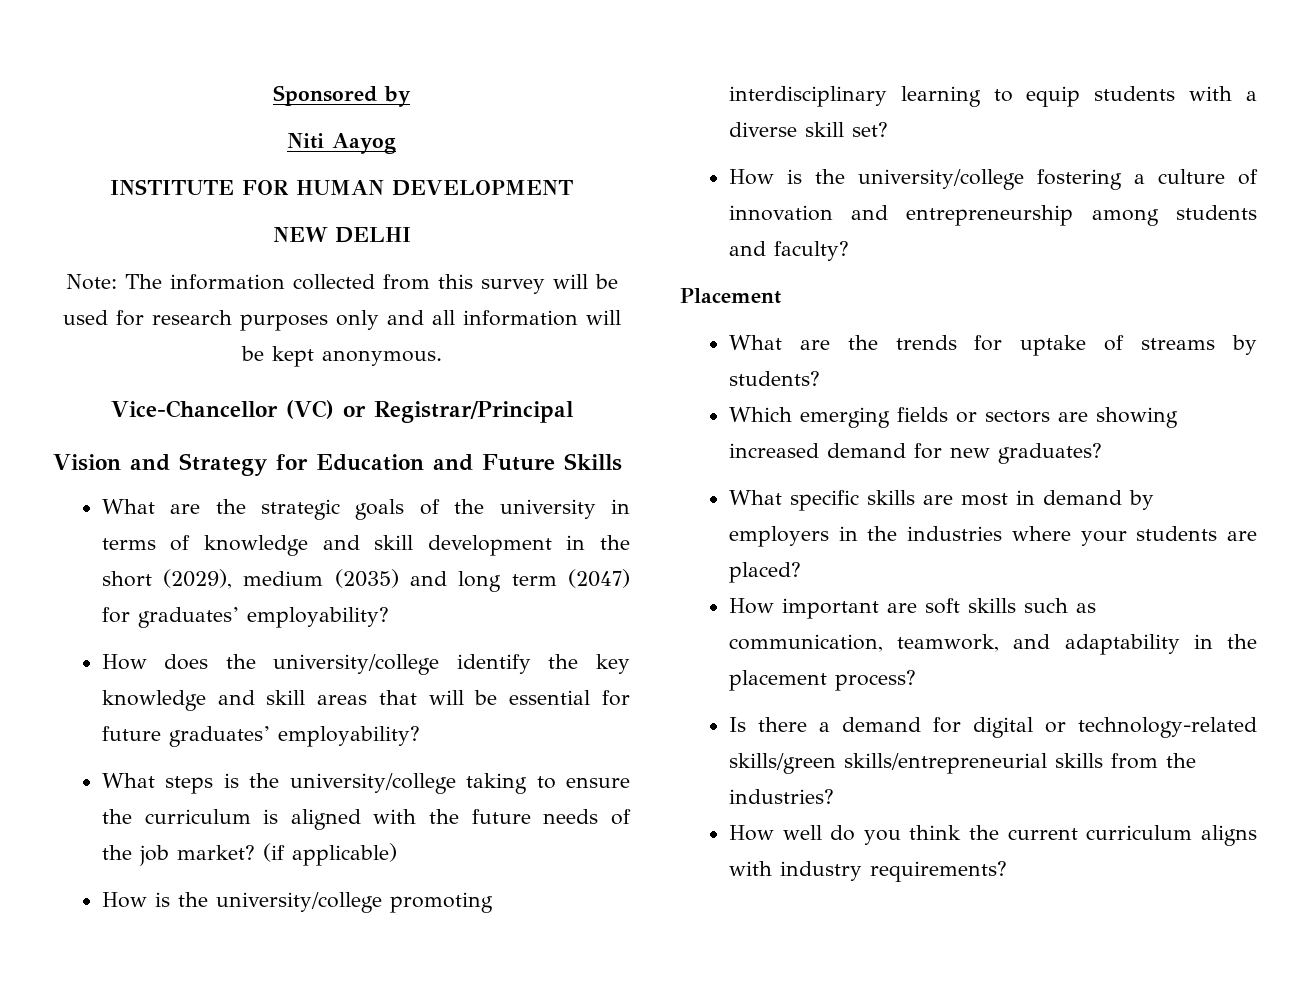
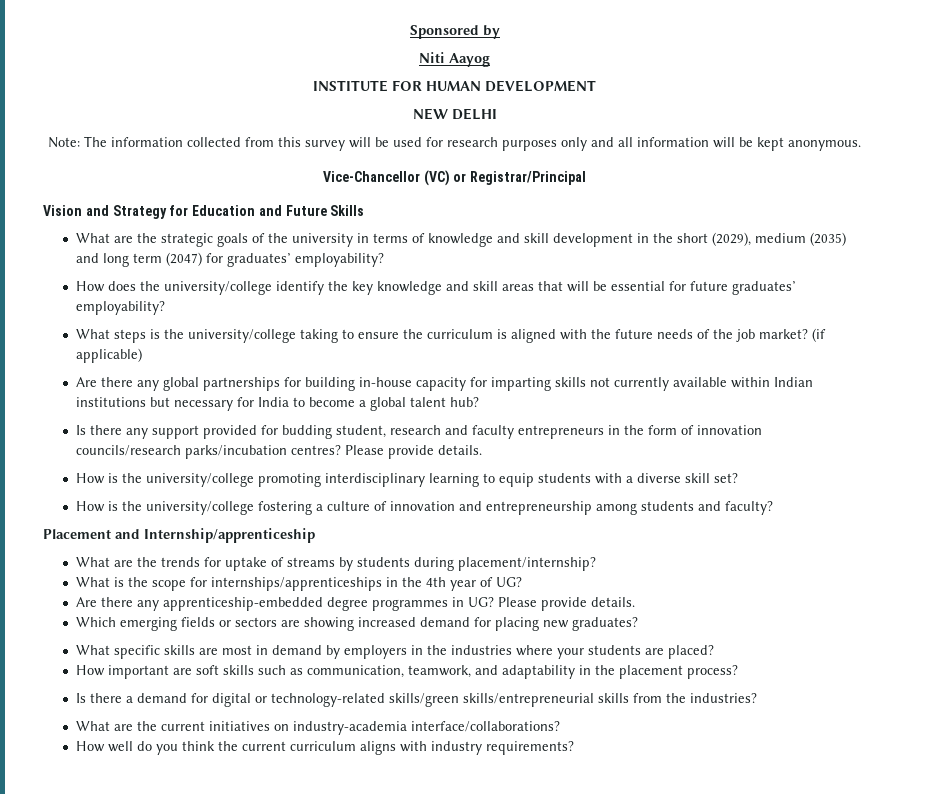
(397, 854) none -> [75,377,813,391] [75,397,479,411] [75,425,762,439] [75,445,482,459] // Are there any global partnerships for building in-house capacity for imparting skills not currently available within Indian institutions but necessary for India to become a global talent hub? // Is there any support provided for budding student, research and faculty entrepreneurs in the form of innovation councils/research parks/incubation centres? Please provide details.
(781, 296) none -> [115,528,315,543] and Internship/apprenticeship
[728,371,820,386] students? -> [356,557,596,571] [75,577,522,591] [75,597,635,611] students during placement/internship? // What is the scope for internships/apprenticeships in the 4th year of UG? // Are there any apprenticeship-embedded degree programmes in UG? Please provide details.
(942, 451) none -> [494,617,539,631] placing
(834, 796) none -> [75,721,560,735] // What are the current initiatives on industry-academia interface/collaborations?

